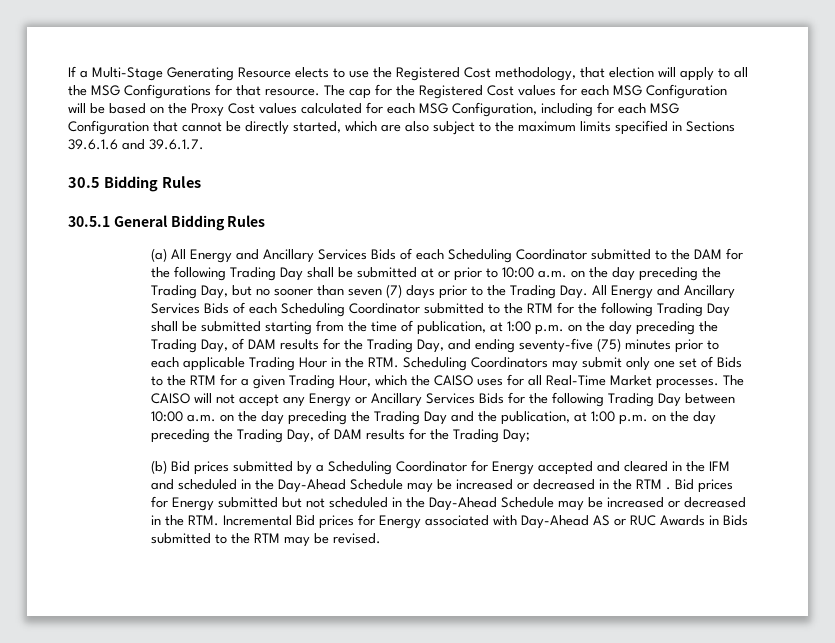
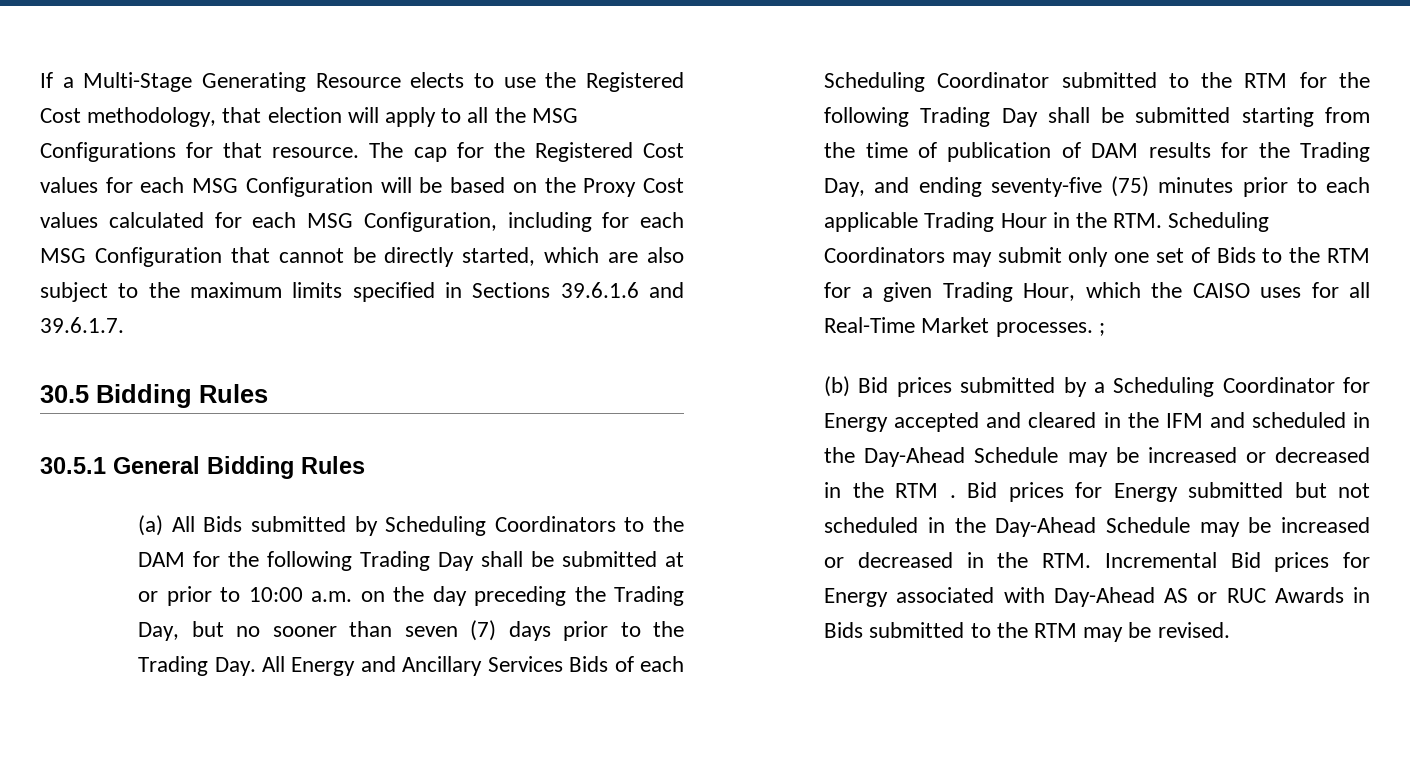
[189,248,651,263] Energy and Ancillary Services Bids of each Scheduling Coordinator submitted -> [203,516,616,536] Bids submitted by Scheduling Coordinators
[416,321,718,335] [150,339,228,353] publication, at 1:00 p.m. on the day preceding the Trading Day, -> [947,142,1052,162] publication
[722,375,744,386] [150,392,735,407] [150,411,716,425] [150,428,530,443] The CAISO will not accept any Energy or Ancillary Services Bids for the following Trading Day between 10:00 a.m. on the day preceding the Trading Day and the publication, at 1:00 p.m. on the day preceding the Trading Day, of DAM results for the Trading Day; -> [1098,323,1105,336] ;

